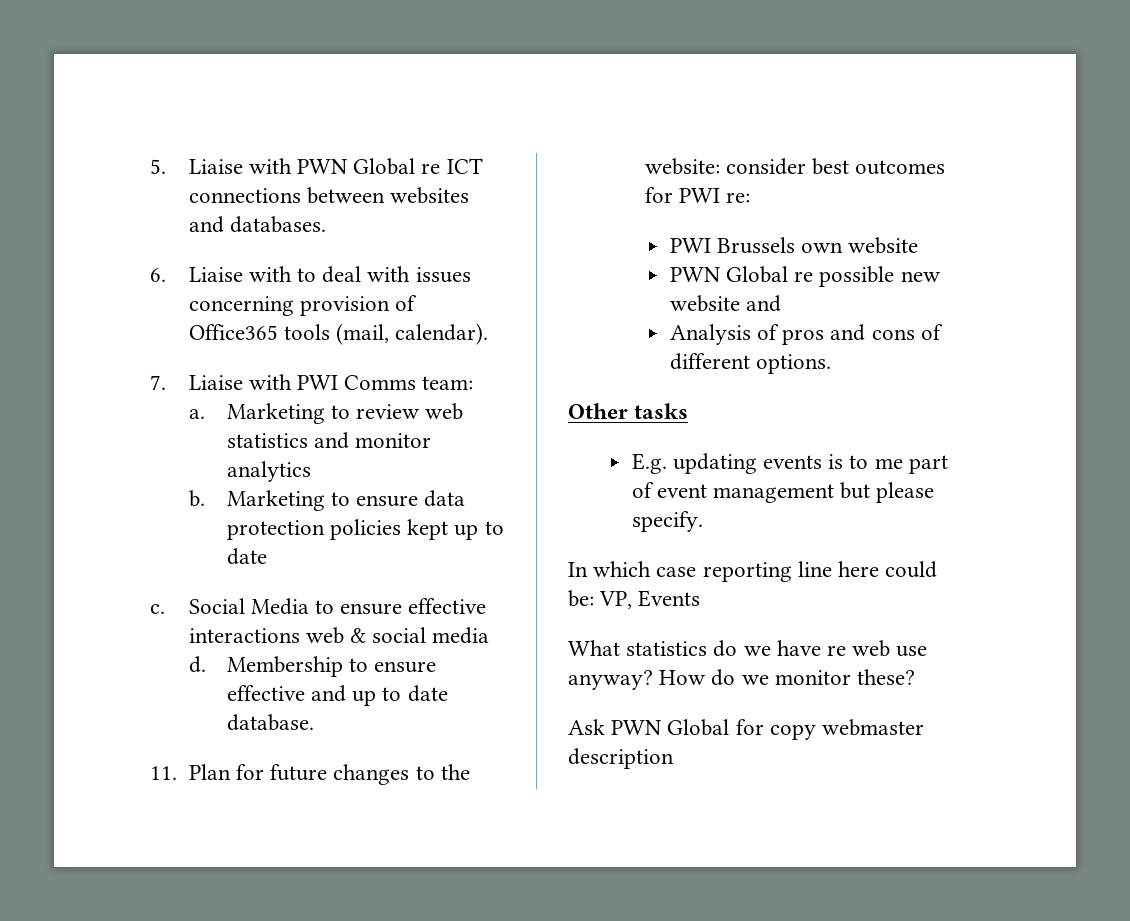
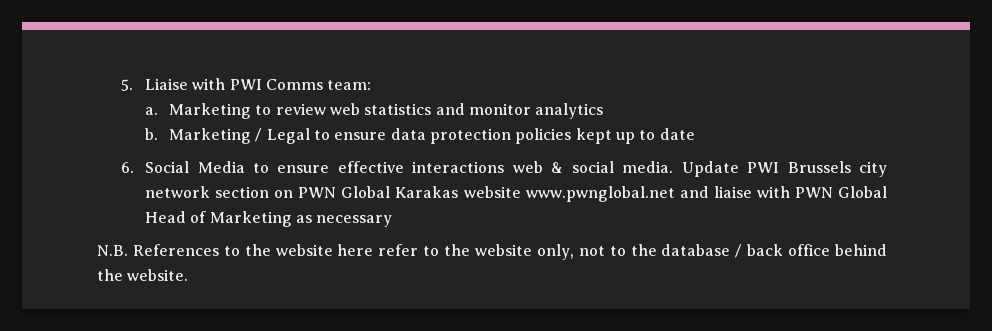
[296,158,483,175] [188,187,469,204] [188,216,326,233] [150,266,471,283] [188,295,417,316] [188,323,489,345] [150,374,292,390] PWN Global re ICT connections between websites and databases. // 6. Liaise with to deal with issues concerning provision of Office365 tools (mail, calendar). // 7. Liaise with -> (226, 84) none
(325, 500) none -> [255,128,310,144] / Legal
[150,604,166,614] c. -> [121,162,135,173] 6.
[432,627,490,644] [188,656,437,677] [226,685,448,706] [226,714,314,731] [150,764,470,785] [644,158,946,175] [644,187,751,203] [669,237,919,254] [669,266,941,287] [669,295,782,312] [669,324,943,345] [669,353,832,374] [568,403,689,419] [631,453,948,474] [631,482,935,503] [631,511,703,532] [568,561,938,582] [568,590,701,609] [568,640,928,657] [568,669,916,690] [568,719,925,740] [568,748,674,769] media // d. Membership to ensure effective and up to date database. // 11. Plan for future changes to the website: consider best outcomes for PWI re: // PWI Brussels own website // PWN Global re possible new website and // Analysis of pros and cons of different options. // Other tasks // E.g. updating events is to me part of event management but please specify. // In which case reporting line here could be: VP, Events // What statistics do we have re web use anyway? How do we monitor these? // Ask PWN Global for copy webmaster description -> [622,161,887,177] [145,186,887,202] [145,211,393,227] [97,244,888,260] [97,269,189,281] media. Update PWI Brussels city network section on PWN Global Karakas website www.pwnglobal.net and liaise with PWN Global Head of Marketing as necessary // N.B. References to the website here refer to the website only, not to the database / back office behind the website.

